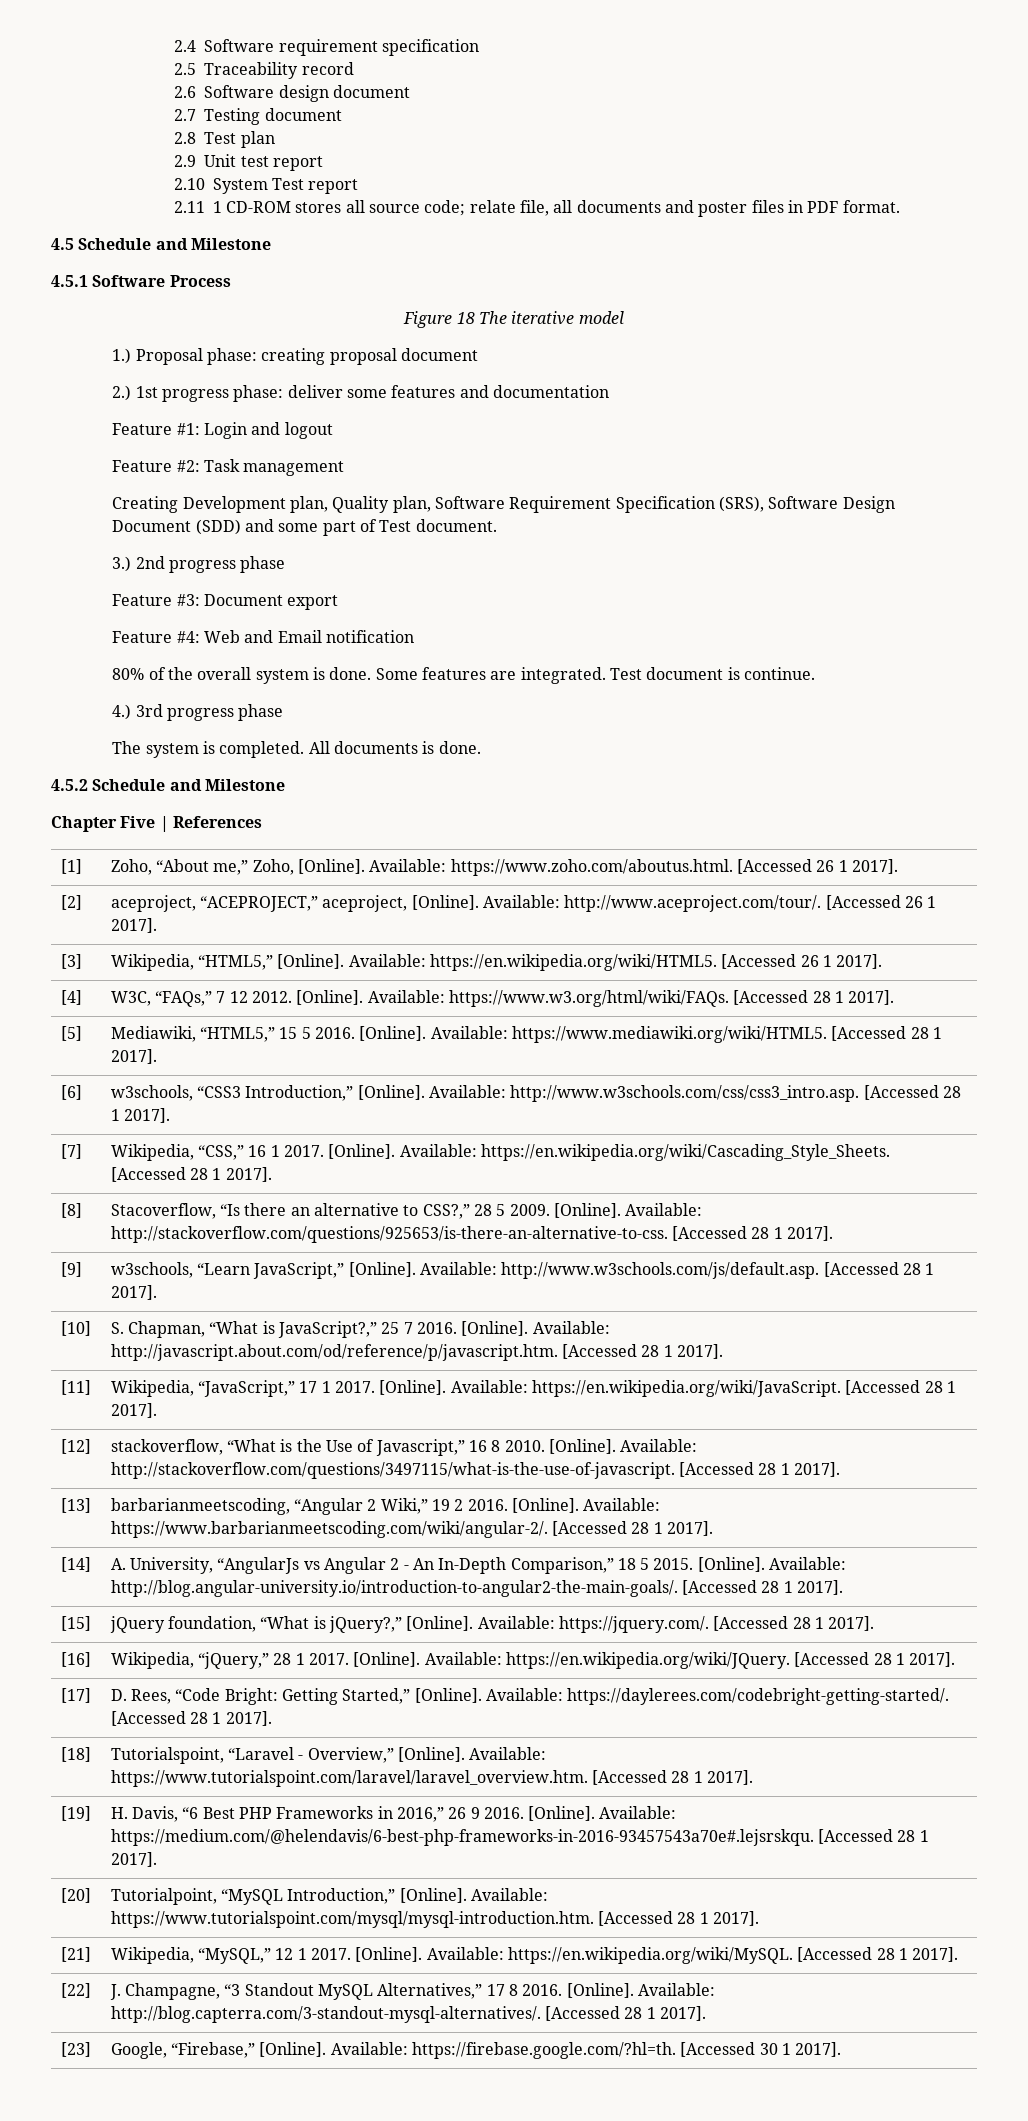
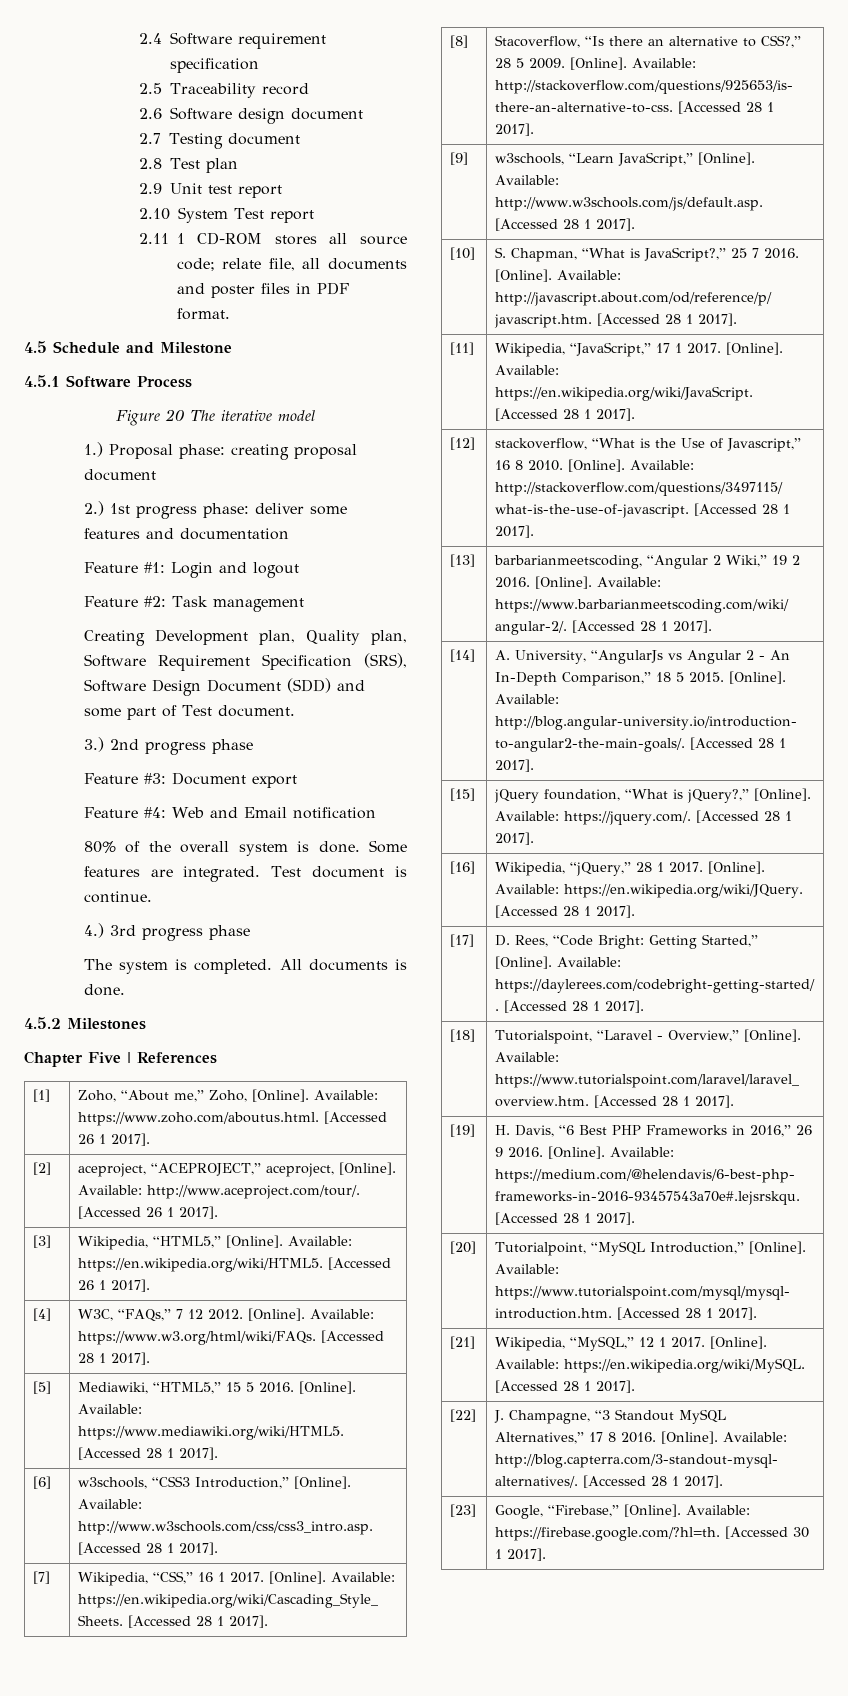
[456,312,475,324] 18 -> [165,409,184,421] 20
[92,779,285,791] Schedule and Milestone -> [67,1018,146,1030] Milestones

